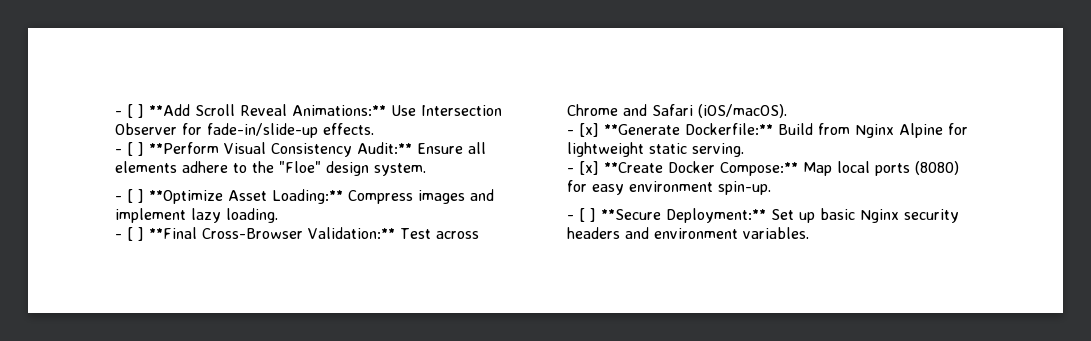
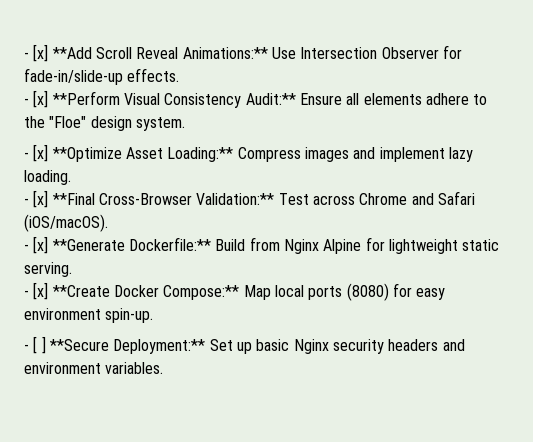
[115,104,144,118] - [ ] -> [24,44,49,62] - [x]
[127,142,144,156] [ ] -> [33,90,49,108] [x]
[127,189,144,203] [ ] -> [33,144,49,162] [x]
[127,227,144,241] [ ] -> [33,190,49,208] [x]

